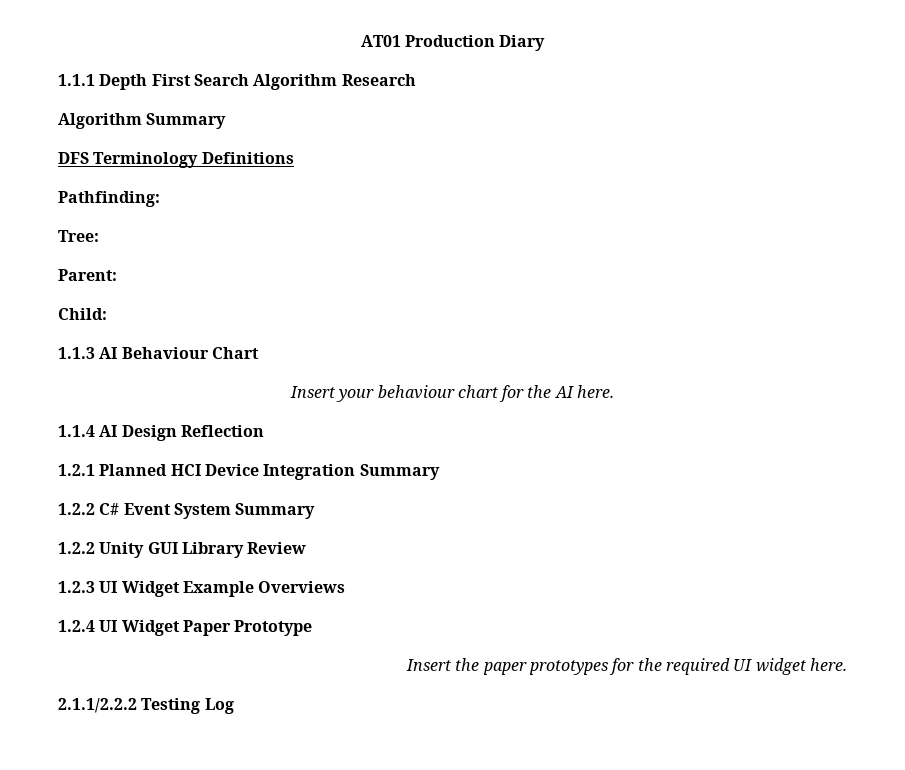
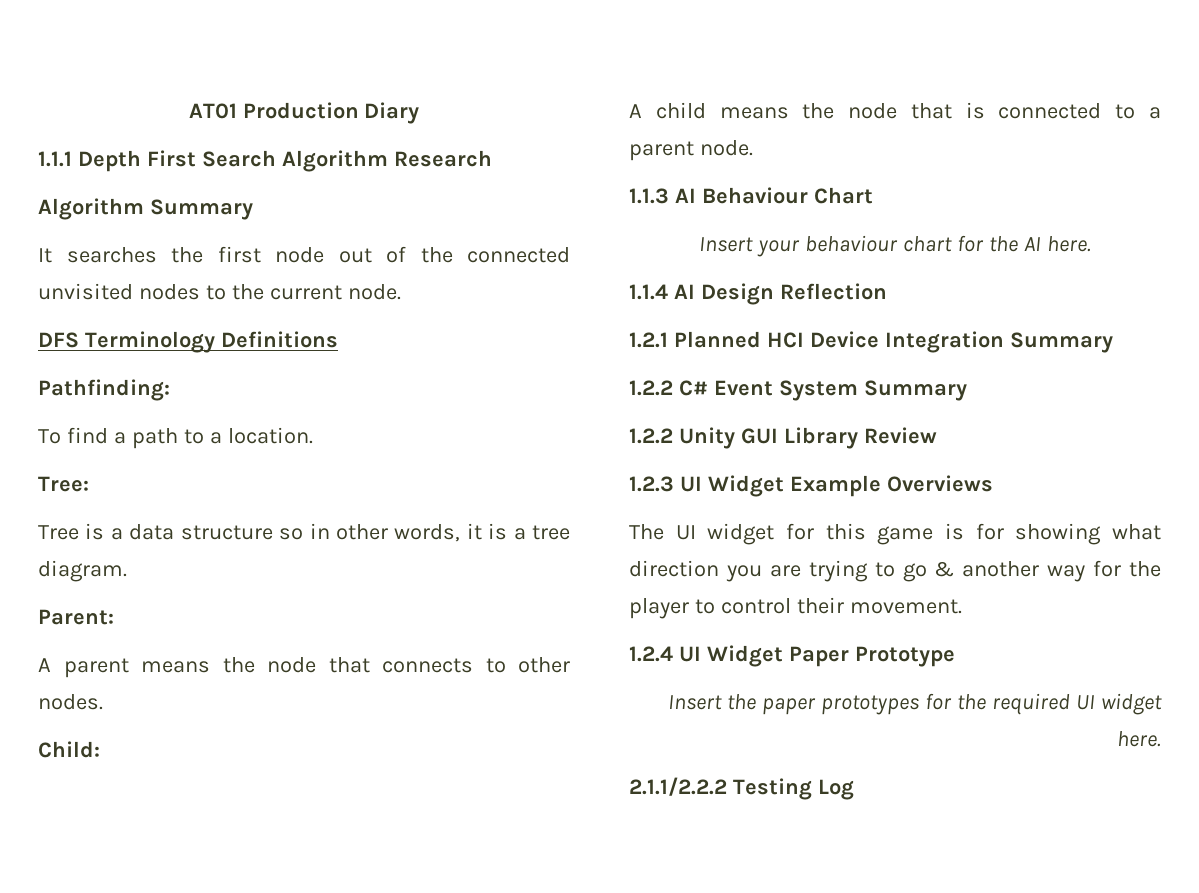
[58,152,294,168] [58,191,160,207] [58,230,99,242] [58,269,117,281] [58,308,107,320] DFS Terminology Definitions // Pathfinding: // Tree: // Parent: // Child: -> [38,246,570,263] [38,283,401,300] [38,331,338,353] [38,379,170,401] [38,427,313,449] [38,476,89,492] [38,523,571,542] [38,560,127,582] [38,609,114,625] [38,657,570,678] [38,694,103,710] [38,741,100,758] [629,102,1161,119] [629,140,753,161] It searches the first node out of the connected unvisited nodes to the current node. // DFS Terminology Definitions // Pathfinding: // To find a path to a location. // Tree: // Tree is a data structure so in other words, it is a tree diagram. // Parent: // A parent means the node that connects to other nodes. // Child: // A child means the node that is connected to a parent node.
(346, 587) none -> [629,523,1161,545] [629,560,1161,582] [629,597,962,619] // The UI widget for this game is for showing what direction you are trying to go & another way for the player to control their movement.

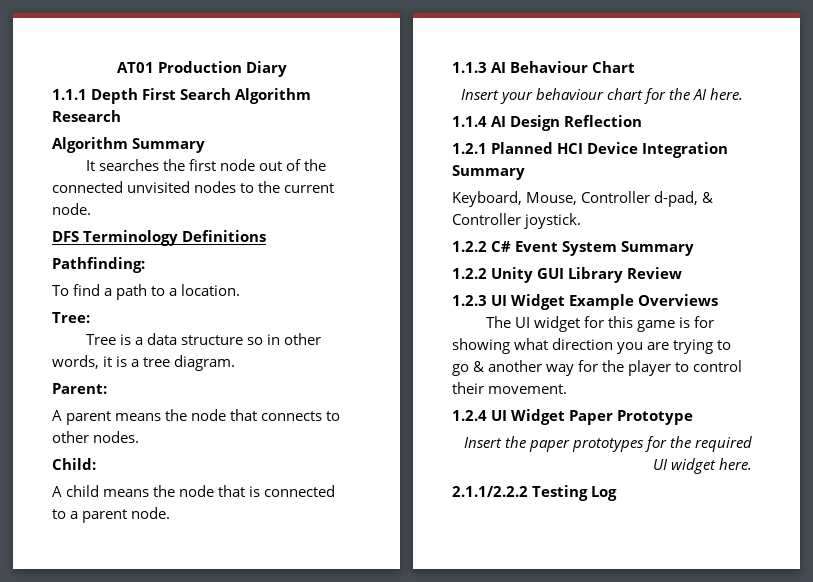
(1113, 342) none -> [452,191,714,207] [452,213,582,229] // Keyboard, Mouse, Controller d-pad, & Controller joystick.

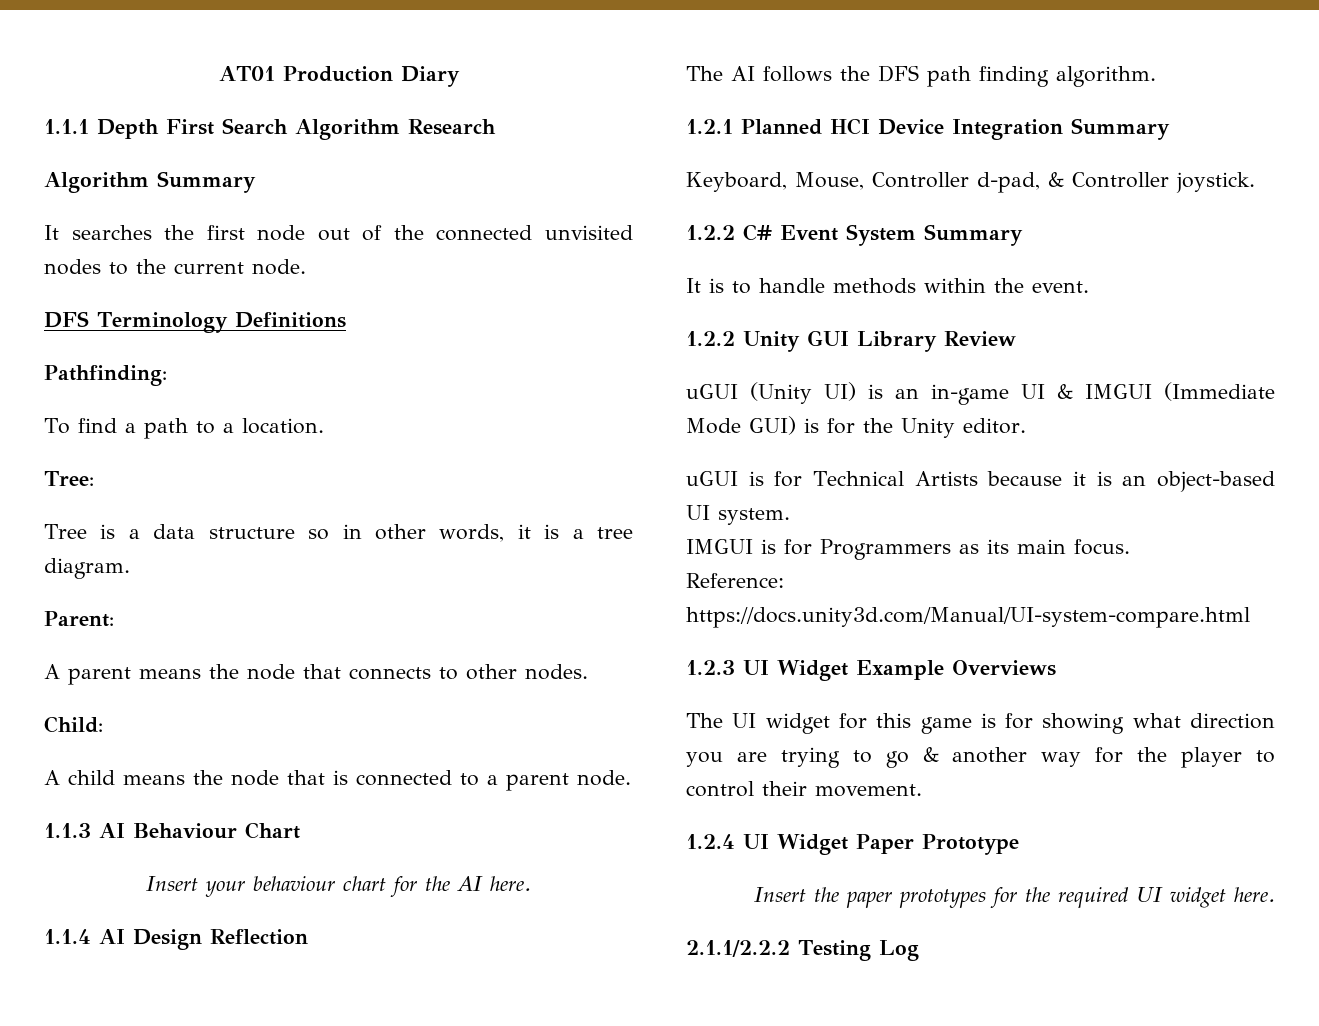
(643, 121) none -> [686,65,1156,87] // The AI follows the DFS path finding algorithm.
(695, 248) none -> [686,278,1089,294] // It is to handle methods within the event.
(683, 273) none -> [686,382,1275,405] [686,416,1026,438] [686,471,1275,492] [686,505,790,525] [686,539,1130,560] [686,573,784,588] [686,607,1250,628] // uGUI (Unity UI) is an in-game UI & IMGUI (Immediate Mode GUI) is for the Unity editor. // uGUI is for Technical Artists because it is an object-based UI system. // IMGUI is for Programmers as its main focus. // Reference: https://docs.unity3d.com/Manual/UI-system-compare.html

